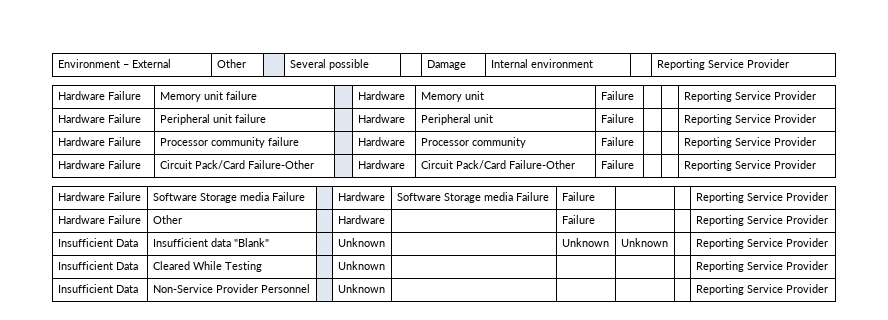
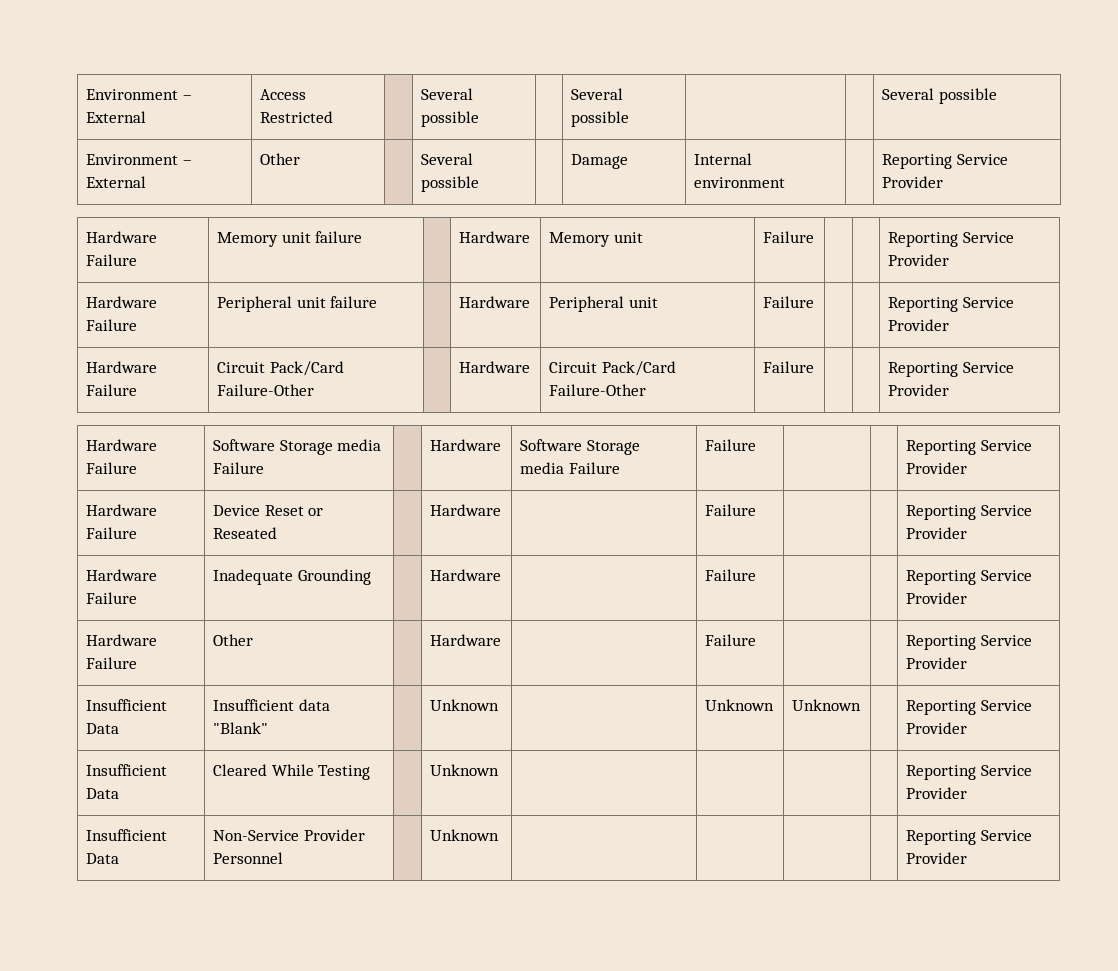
[57,59,171,68] Environment – External -> [86,89,192,100] [86,111,147,123] [260,89,307,100] [260,111,334,123] [421,88,474,100] [421,111,480,127] [571,88,624,100] [571,111,630,127] [882,88,997,104] [86,154,192,165] [86,176,147,188] Environment – External | Access Restricted | | Several possible | | Several possible | | | Several possible // Environment – External
[57,137,141,146] [159,137,299,148] [357,137,405,146] [420,137,526,148] [600,137,634,146] [683,137,816,148] // Hardware Failure | Processor community failure | | Hardware | Processor community | Failure | | | Reporting Service Provider -> (950, 325) none
(828, 196) none -> [86,504,158,516] [86,527,138,539] [213,505,324,516] [213,527,278,539] [430,504,502,516] [705,504,757,516] [906,505,1032,520] [906,527,968,539] [86,569,158,581] [86,592,138,604] [213,569,371,585] [430,569,502,581] [705,569,757,581] [906,570,1032,585] [906,592,968,604] // Hardware Failure | Device Reset or Reseated | | Hardware | | Failure | | | Reporting Service Provider // Hardware Failure | Inadequate Grounding | | Hardware | | Failure | | | Reporting Service Provider

